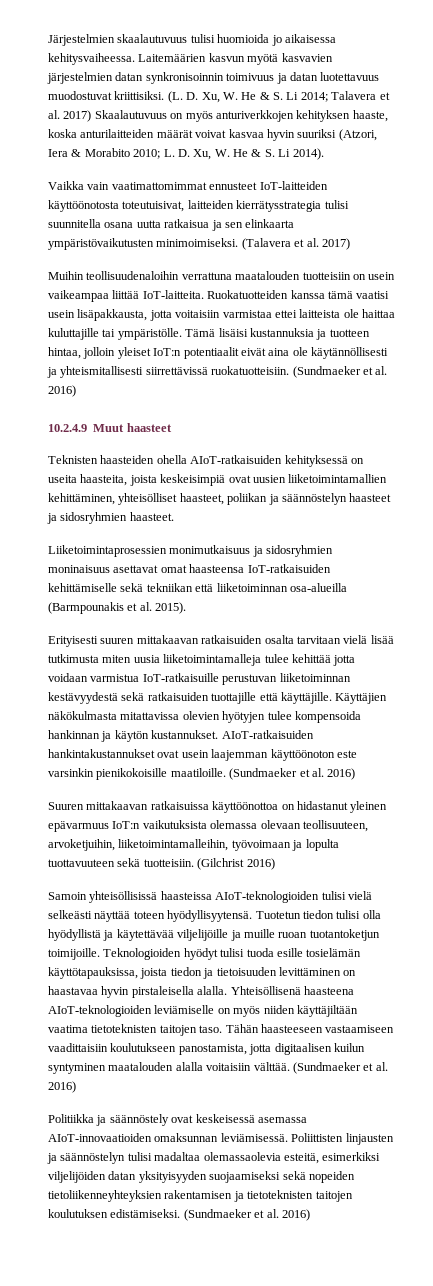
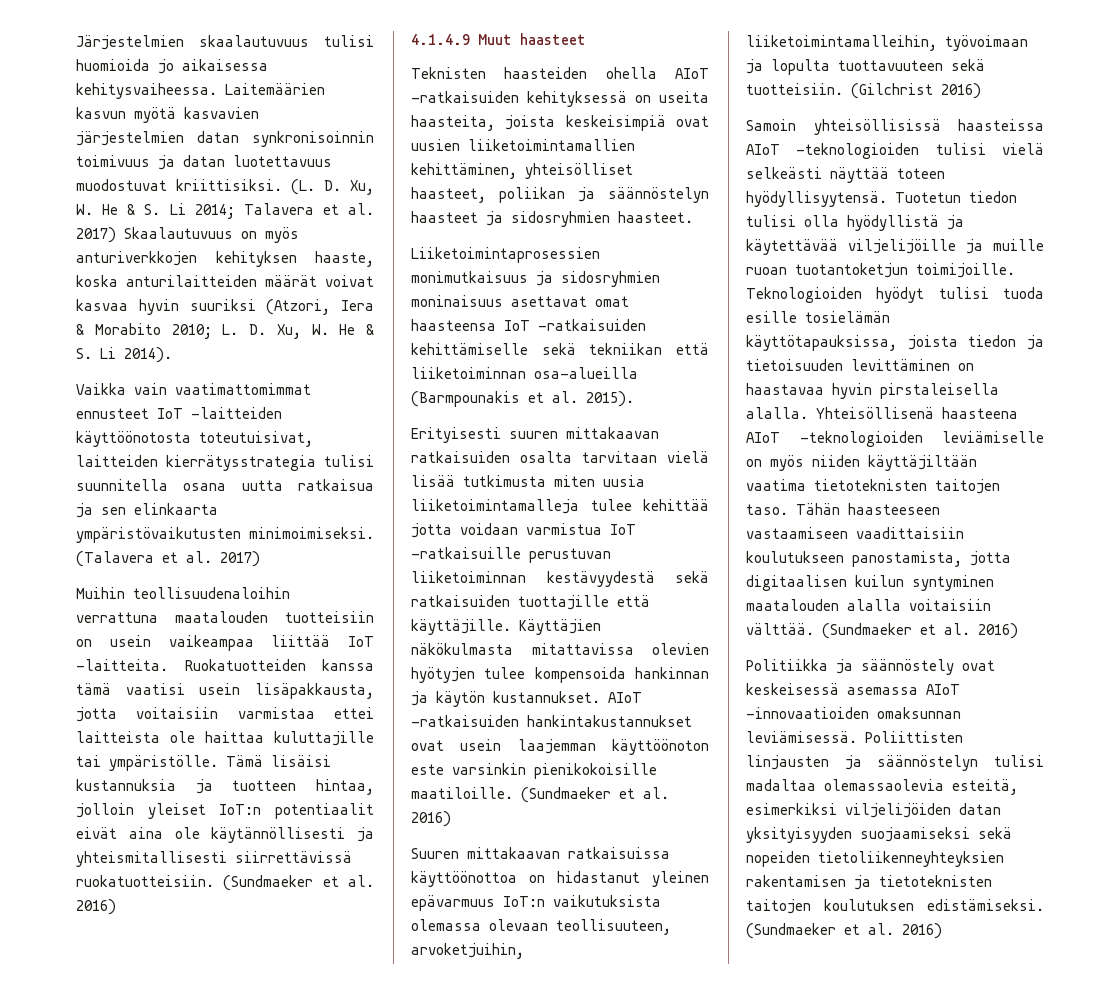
[259,181,328,190] IoT-laitteiden -> [157,407,282,419] IoT -laitteiden
[142,290,204,299] IoT-laitteita. -> [348,636,374,647] [76,659,168,671] IoT -laitteita.
[48,424,87,432] 10.2.4.9 -> [411,34,470,45] 4.1.4.9
[190,455,283,464] AIoT-ratkaisuiden -> [675,68,709,79] [411,91,519,103] AIoT -ratkaisuiden
[247,564,331,573] IoT-ratkaisuiden -> [504,319,646,331] IoT -ratkaisuiden
[142,673,219,682] IoT-ratkaisuille -> [610,524,636,535] [411,547,521,559] IoT -ratkaisuille
[221,730,314,739] AIoT-ratkaisuiden -> [608,692,642,703] [411,715,519,727] AIoT -ratkaisuiden
[215,891,320,903] AIoT-teknologioiden -> [746,143,920,159] AIoT -teknologioiden
[48,1005,152,1017] AIoT-teknologioiden -> [746,431,923,447] AIoT -teknologioiden
[48,1133,152,1142] AIoT-innovaatioiden -> [926,684,960,695] [746,707,869,719] AIoT -innovaatioiden

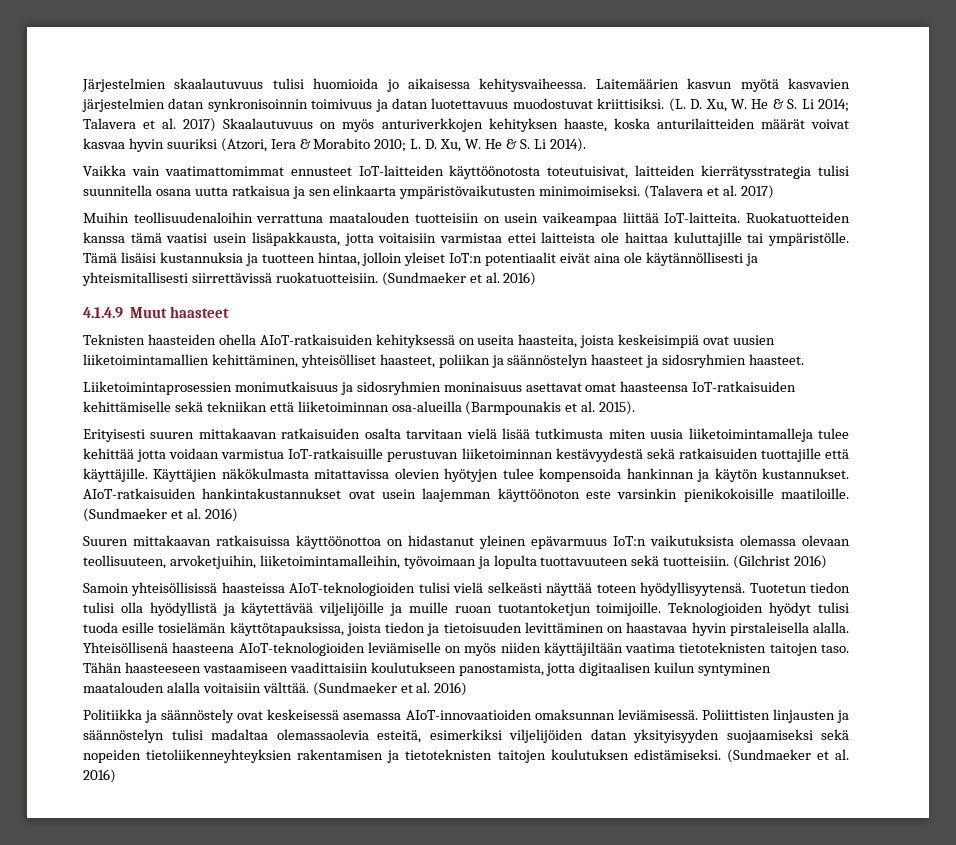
[157,407,282,419] IoT -laitteiden -> [358,165,444,176] IoT-laitteiden
[348,636,374,647] [76,659,168,671] IoT -laitteita. -> [664,212,741,223] IoT-laitteita.
[675,68,709,79] [411,91,519,103] AIoT -ratkaisuiden -> [259,334,373,345] AIoT-ratkaisuiden
[504,319,646,331] IoT -ratkaisuiden -> [692,381,797,392] IoT-ratkaisuiden
[610,524,636,535] [411,547,521,559] IoT -ratkaisuille -> [288,448,384,459] IoT-ratkaisuille
[608,692,642,703] [411,715,519,727] AIoT -ratkaisuiden -> [83,488,196,499] AIoT-ratkaisuiden
[746,143,920,159] AIoT -teknologioiden -> [289,582,416,596] AIoT-teknologioiden
[746,431,923,447] AIoT -teknologioiden -> [238,642,365,656] AIoT-teknologioiden
[926,684,960,695] [746,707,869,719] AIoT -innovaatioiden -> [405,709,532,720] AIoT-innovaatioiden

